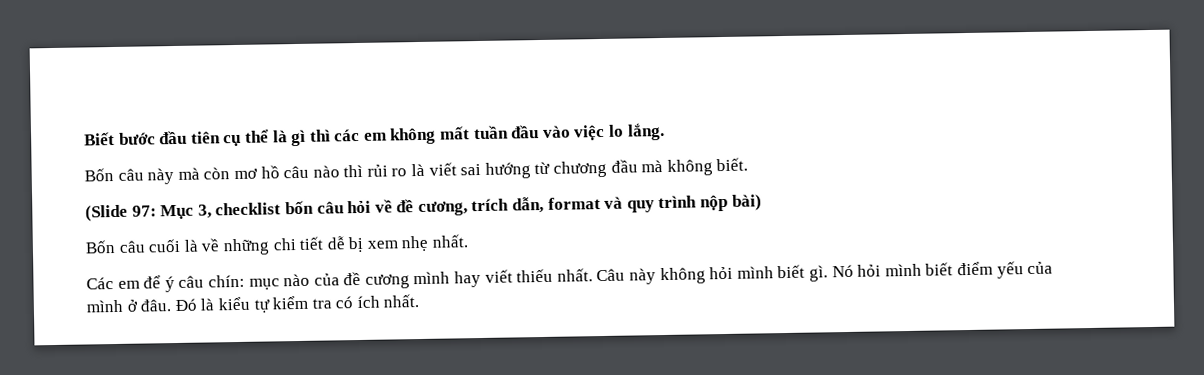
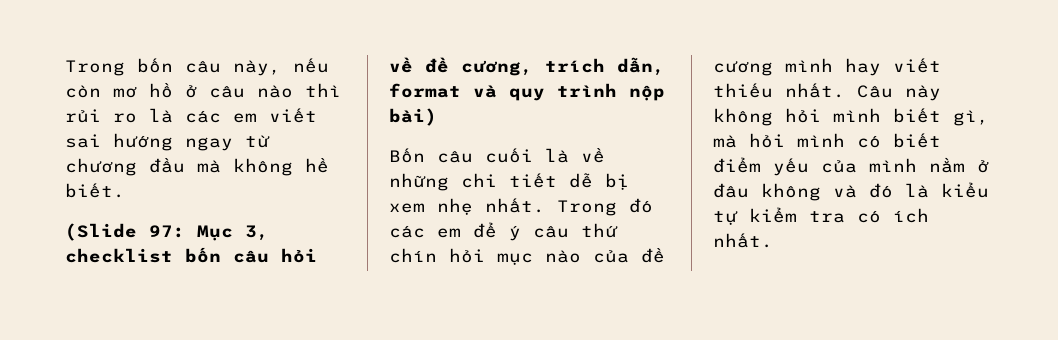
[84,122,665,147] [84,167,200,185] Biết bước đầu tiên cụ thể là gì thì các em không mất tuần đầu vào việc lo lắng. // Bốn câu này mà -> [65,58,329,76] Trong bốn câu này, nếu
(280, 172) none -> [185,85,197,98] ở
(426, 170) none -> [185,110,257,123] các em
(531, 170) none -> [185,137,233,151] ngay
(713, 167) none -> [305,158,329,173] hề
[86,277,114,290] // Các -> [557,198,653,216] [389,225,425,238] Trong đó các
[207,274,245,288] chín: -> [581,223,618,238] [389,248,485,263] thứ chín hỏi
[808,263,922,282] gì. Nó hỏi mình -> [953,110,989,126] [713,133,881,148] gì, mà hỏi mình có
[126,298,197,312] ở đâu. Đó -> [929,157,989,173] [713,183,893,201] nằm ở đâu không và đó

